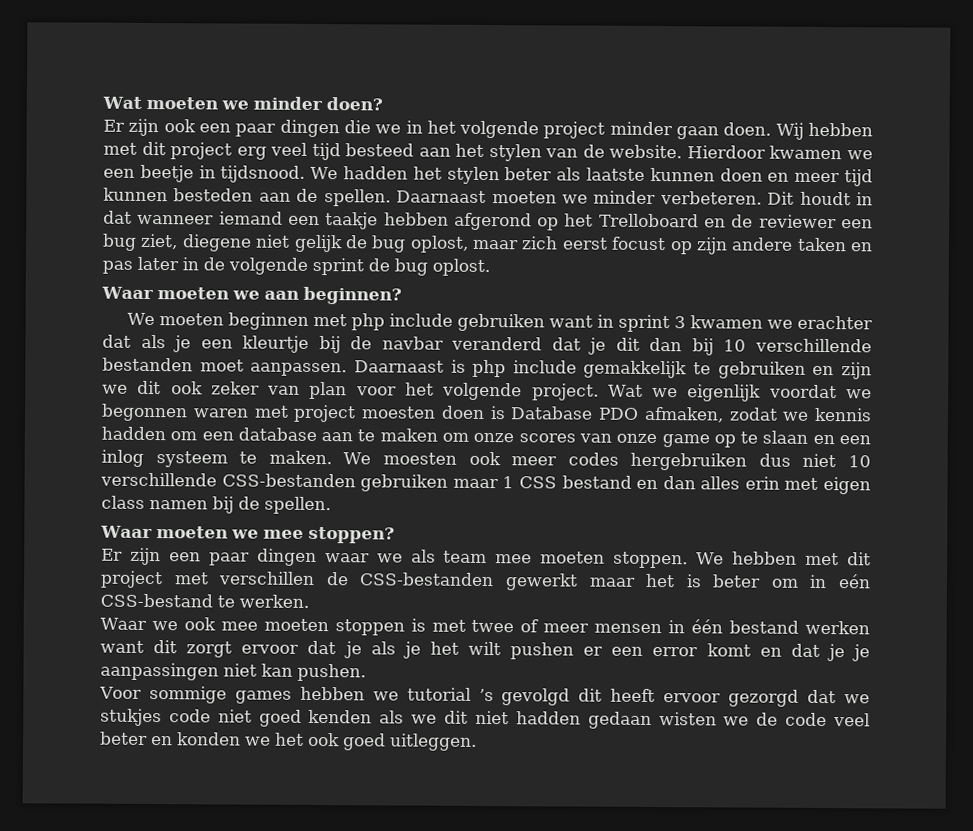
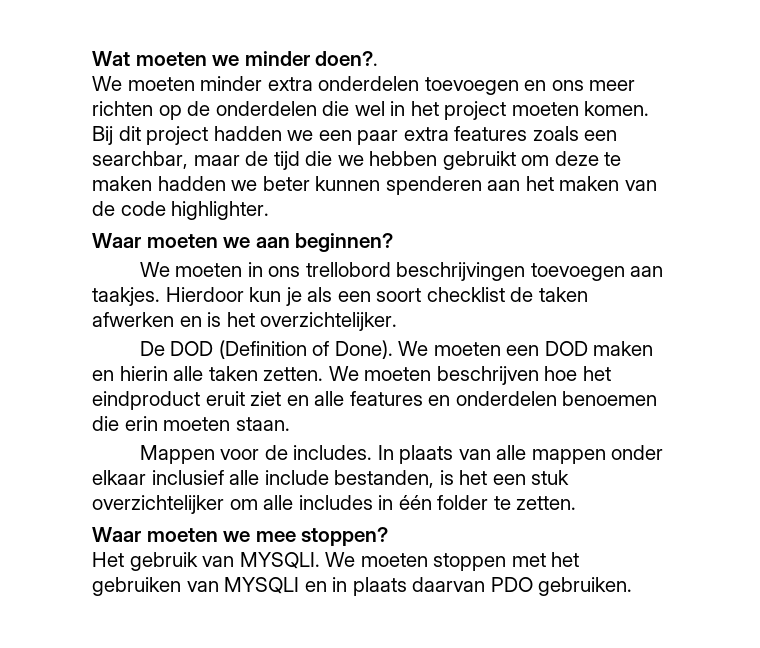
[325,97,383,111] [103,118,873,140] [103,141,415,161] doen? // Er zijn ook een paar dingen die we in het volgende project minder gaan doen. Wij hebben met dit project erg veel tijd besteed -> [315,51,379,66] [92,76,636,95] [92,101,650,120] [92,126,618,145] [92,151,622,170] [92,176,482,195] doen?. // We moeten minder extra onderdelen toevoegen en ons meer richten op de onderdelen die wel in het project moeten komen. Bij dit project hadden we een paar extra features zoals een searchbar, maar de tijd die we hebben gebruikt om deze te maken hadden we beter kunnen spenderen
[488,144,542,162] stylen -> [559,176,620,191] maken
[609,144,873,160] [103,164,874,187] [103,187,873,207] [103,210,873,231] [102,233,873,255] [102,256,490,277] website. Hierdoor kwamen we een beetje in tijdsnood. We hadden het stylen beter als laatste kunnen doen en meer tijd kunnen besteden aan de spellen. Daarnaast moeten we minder verbeteren. Dit houdt in dat wanneer iemand een taakje hebben afgerond op het Trelloboard en de reviewer een bug ziet, diegene niet gelijk de bug oplost, maar zich eerst focust op zijn andere taken en pas later in de volgende sprint de bug oplost. -> [120,201,270,220] code highlighter.
[227,312,873,333] [102,334,872,356] [102,357,872,380] [102,380,872,402] [101,403,872,423] [101,426,871,448] [101,449,871,471] [100,472,872,495] [101,495,331,515] beginnen met php include gebruiken want in sprint 3 kwamen we erachter dat als je een kleurtje bij de navbar veranderd dat je dit dan bij 10 verschillende bestanden moet aanpassen. Daarnaast is php include gemakkelijk te gebruiken en zijn we dit ook zeker van plan voor het volgende project. Wat we eigenlijk voordat we begonnen waren met project moesten doen is Database PDO afmaken, zodat we kennis hadden om een database aan te maken om onze scores van onze game op te slaan en een inlog systeem te maken. We moesten ook meer codes hergebruiken dus niet 10 verschillende CSS-bestanden gebruiken maar 1 CSS bestand en dan alles erin met eigen class namen bij de spellen. -> [247,262,664,281] [92,287,588,306] [92,312,398,331] [139,340,654,359] [92,366,611,385] [92,391,658,410] [92,416,290,431] [139,445,664,464] [92,470,570,488] [92,495,577,514] in ons trellobord beschrijvingen toevoegen aan taakjes. Hierdoor kun je als een soort checklist de taken afwerken en is het overzichtelijker. // De DOD (Definition of Done). We moeten een DOD maken en hierin alle taken zetten. We moeten beschrijven hoe het eindproduct eruit ziet en alle features en onderdelen benoemen die erin moeten staan. // Mappen voor de includes. In plaats van alle mappen onder elkaar inclusief alle include bestanden, is het een stuk overzichtelijker om alle includes in één folder te zetten.
[101,547,872,569] [100,570,872,591] [100,593,309,608] [100,617,871,636] [100,640,870,662] [100,662,366,682] [99,685,870,707] [100,708,871,729] [100,731,477,751] Er zijn een paar dingen waar we als team mee moeten stoppen. We hebben met dit project met verschillen de CSS-bestanden gewerkt maar het is beter om in eén CSS-bestand te werken. // Waar we ook mee moeten stoppen is met twee of meer mensen in één bestand werken want dit zorgt ervoor dat je als je het wilt pushen er een error komt en dat je je aanpassingen niet kan pushen. // Voor sommige games hebben we tutorial ’s gevolgd dit heeft ervoor gezorgd dat we stukjes code niet goed kenden als we dit niet hadden gedaan wisten we de code veel beter en konden we het ook goed uitleggen. -> [92,552,580,571] [92,577,633,596] Het gebruik van MYSQLI. We moeten stoppen met het gebruiken van MYSQLI en in plaats daarvan PDO gebruiken.

